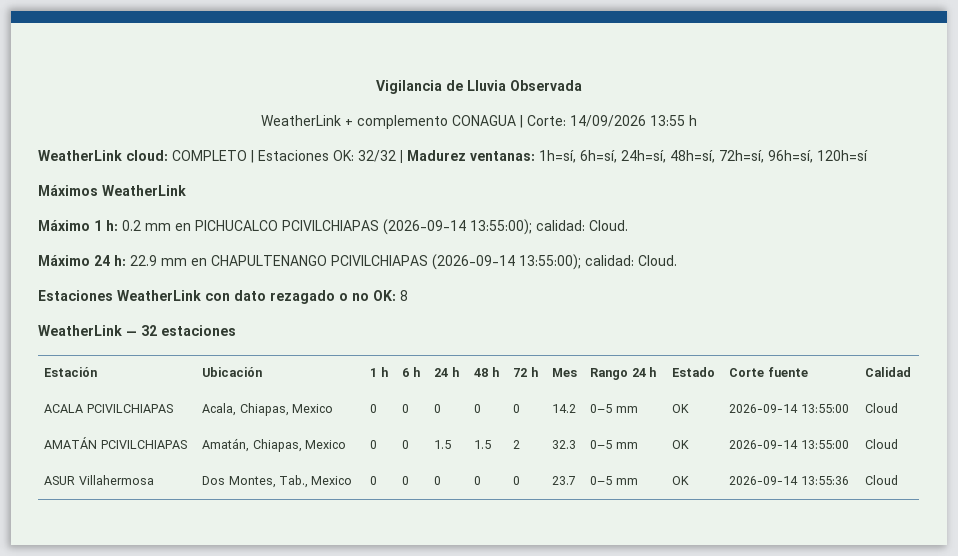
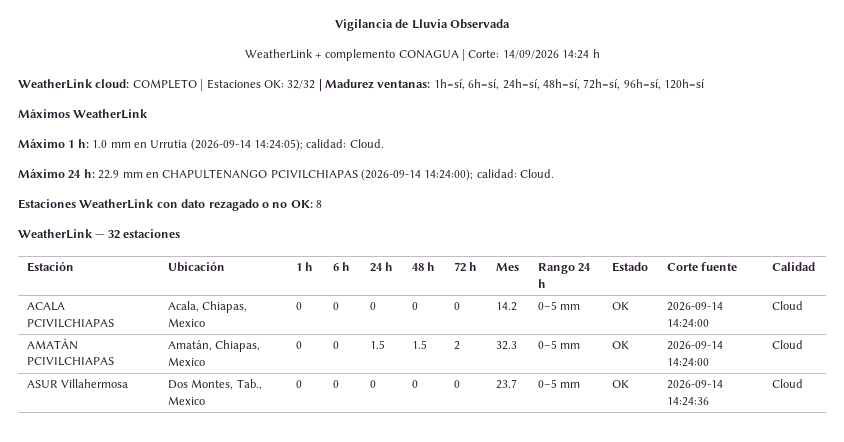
[650,115,685,126] 13:55 -> [562,50,590,59] 14:24
[122,219,532,235] 0.2 mm en PICHUCALCO PCIVILCHIAPAS (2026-09-14 13:55:00); -> [92,139,303,151] 1.0 mm en Urrutia (2026-09-14 14:24:05);
[519,254,581,270] 13:55:00); -> [424,169,474,181] 14:24:00);
[800,404,849,413] 13:55:00 -> [666,319,709,328] 14:24:00
[800,440,849,449] 13:55:00 -> [666,358,709,367] 14:24:00
[800,476,849,485] 13:55:36 -> [666,397,709,406] 14:24:36

